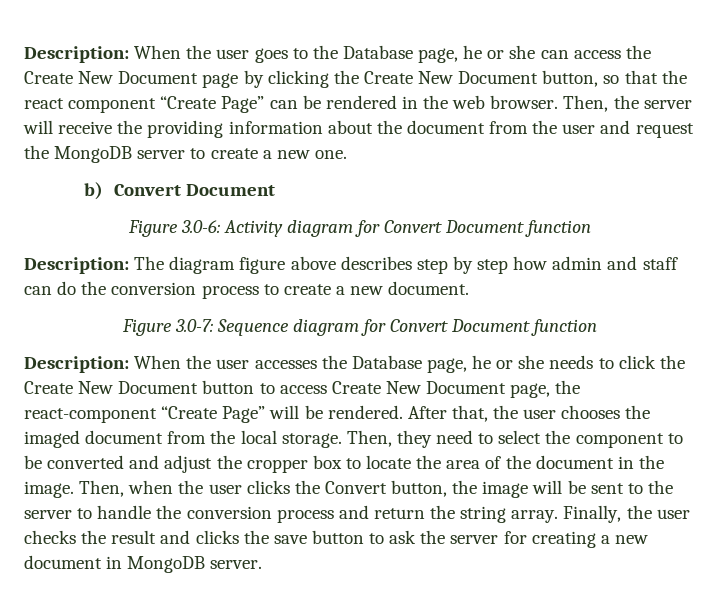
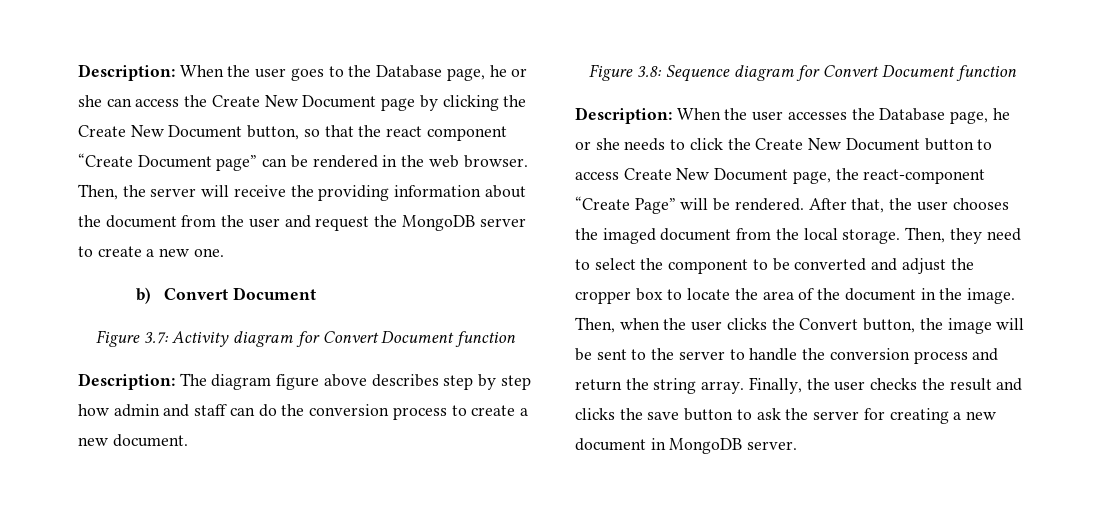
[221,96,265,113] Page” -> [137,155,258,171] Document page”
[180,220,220,233] 3.0-6: -> [143,332,169,344] 3.7:
[174,319,213,332] 3.0-7: -> [637,66,663,77] 3.8:

